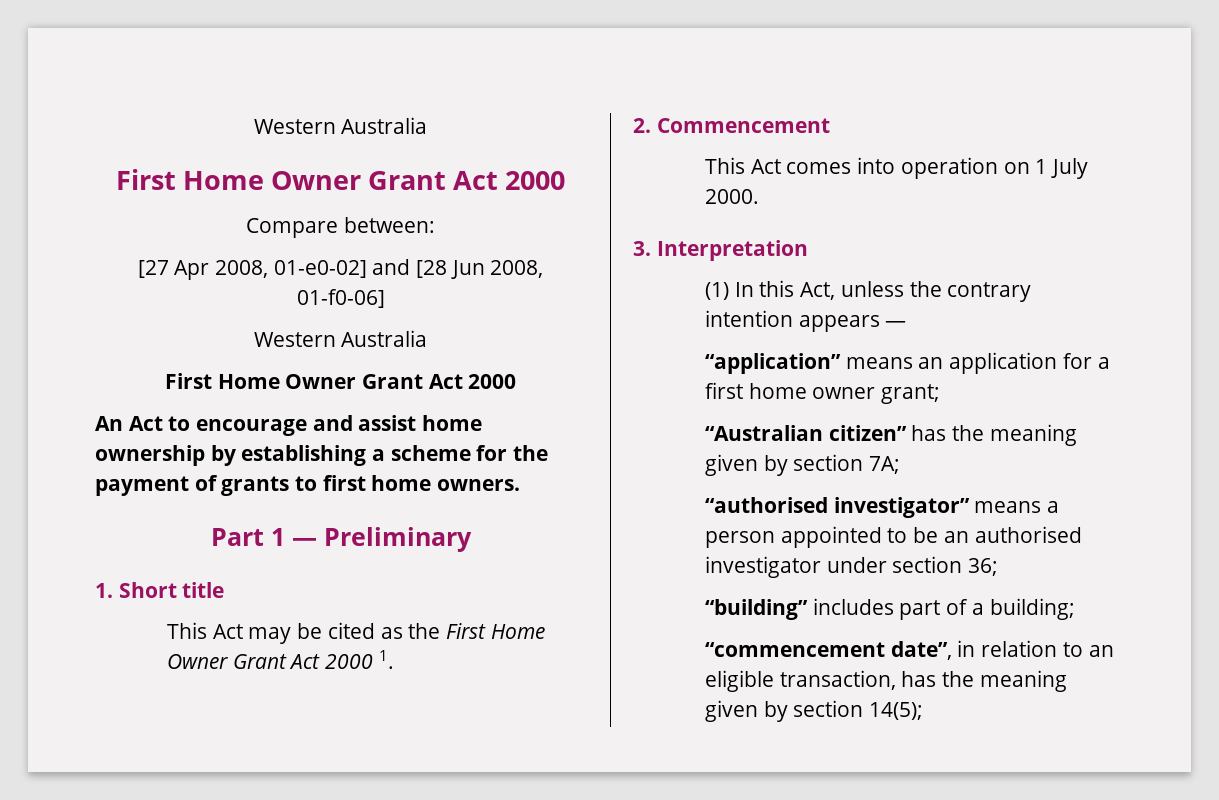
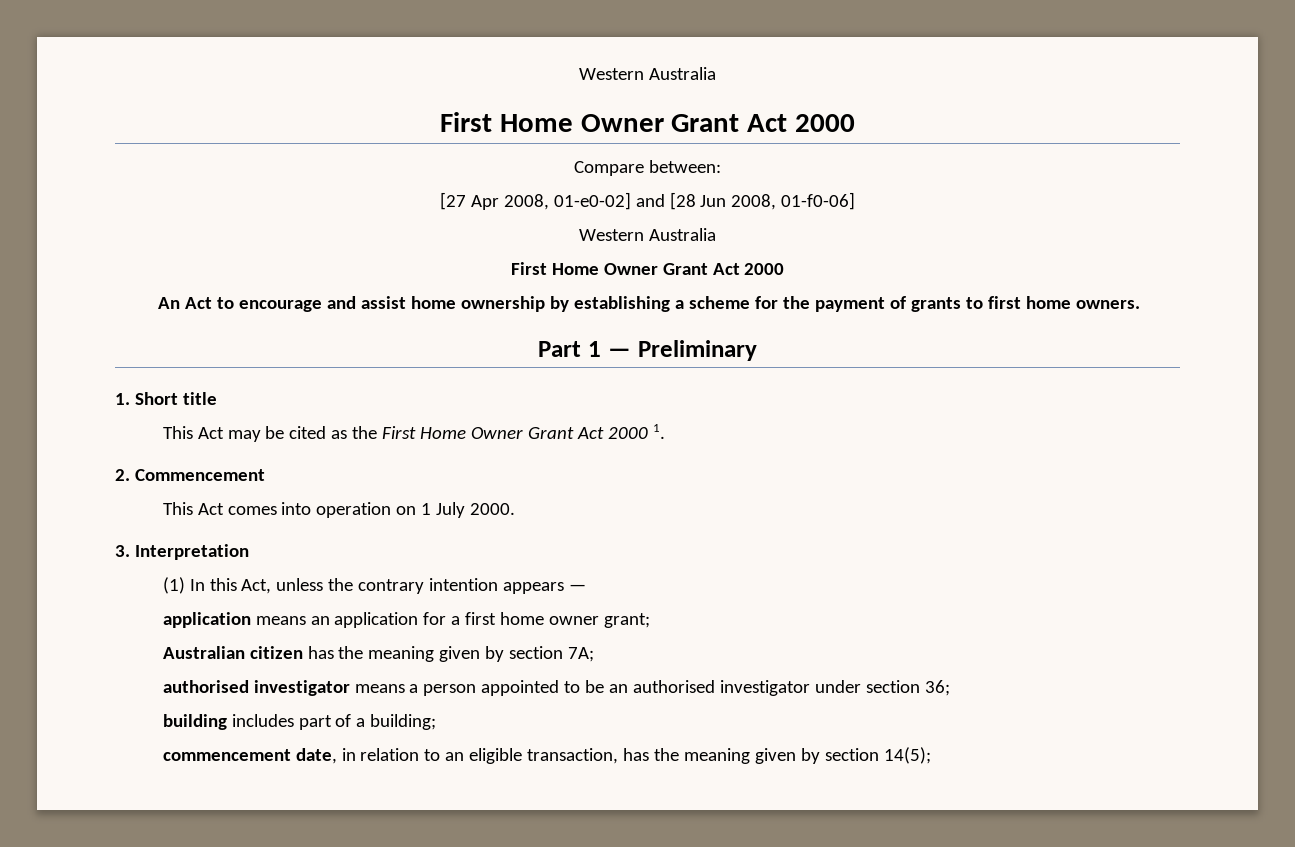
[705,353,842,374] “application” -> [162,612,251,628] application
[705,425,907,441] “Australian citizen” -> [162,646,303,659] Australian citizen
[705,497,970,518] “authorised investigator” -> [162,680,350,696] authorised investigator
[705,599,809,620] “building” -> [162,714,227,730] building
[705,641,952,660] “commencement date”, -> [162,748,337,764] commencement date,

